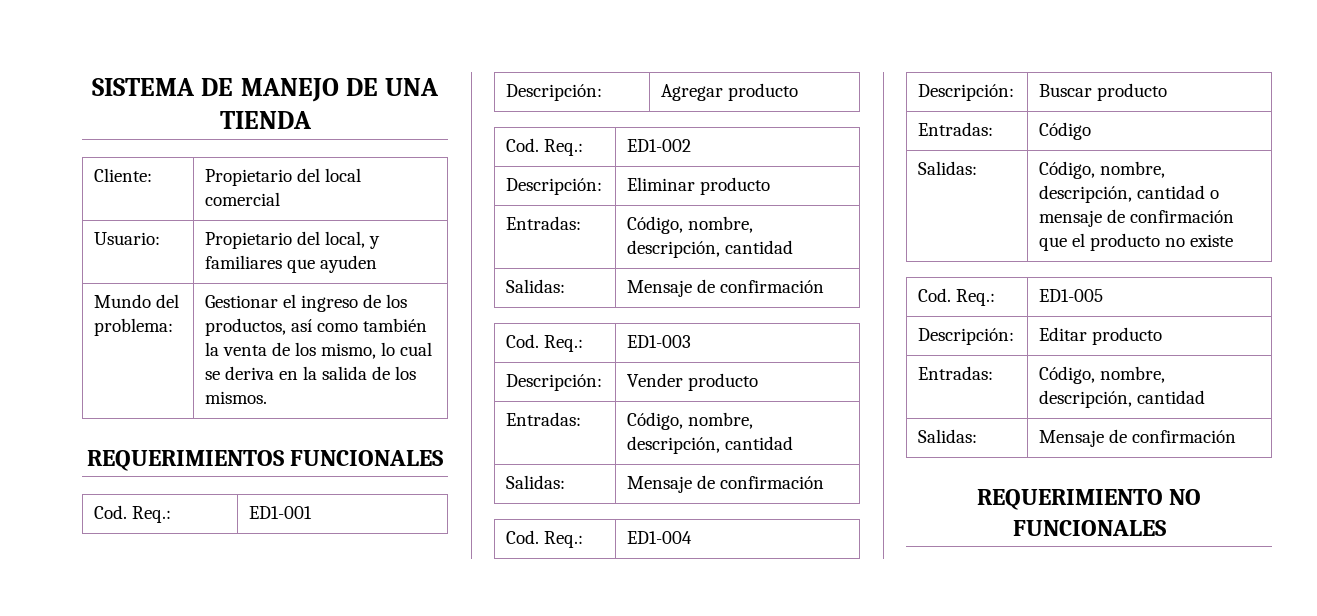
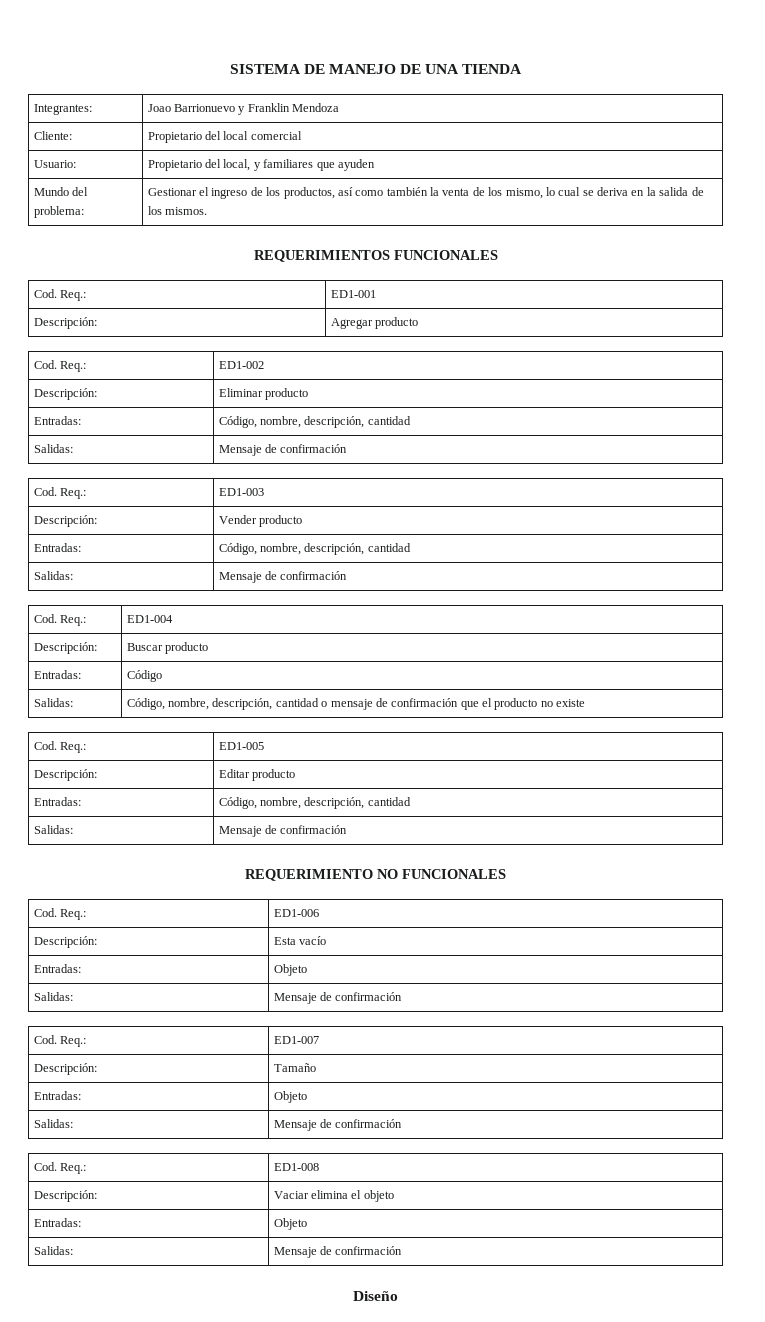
(312, 120) none -> [33,104,92,115] [147,103,340,115] // Integrantes: | Joao Barrionuevo y Franklin Mendoza
(1166, 528) none -> [33,908,87,920] [273,909,319,917] [33,936,97,948] [273,936,327,945] [33,964,81,973] [273,964,307,976] [33,992,73,1001] [273,992,403,1004] [33,1035,87,1047] [273,1036,319,1044] [33,1063,97,1075] [273,1063,316,1072] [33,1091,81,1100] [273,1091,307,1103] [33,1119,73,1128] [273,1119,403,1131] [33,1162,87,1174] [273,1163,319,1171] [33,1190,97,1202] [273,1190,394,1202] [33,1218,81,1227] [273,1218,307,1230] [33,1246,73,1255] [273,1246,403,1258] [353,1291,398,1301] // Cod. Req.: | ED1-006 // Descripción: | Esta vacío // Entradas: | Objeto // Salidas: | Mensaje de confirmación // Cod. Req.: | ED1-007 // Descripción: | Tamaño // Entradas: | Objeto // Salidas: | Mensaje de confirmación // Cod. Req.: | ED1-008 // Descripción: | Vaciar elimina el objeto // Entradas: | Objeto // Salidas: | Mensaje de confirmación // Diseño

